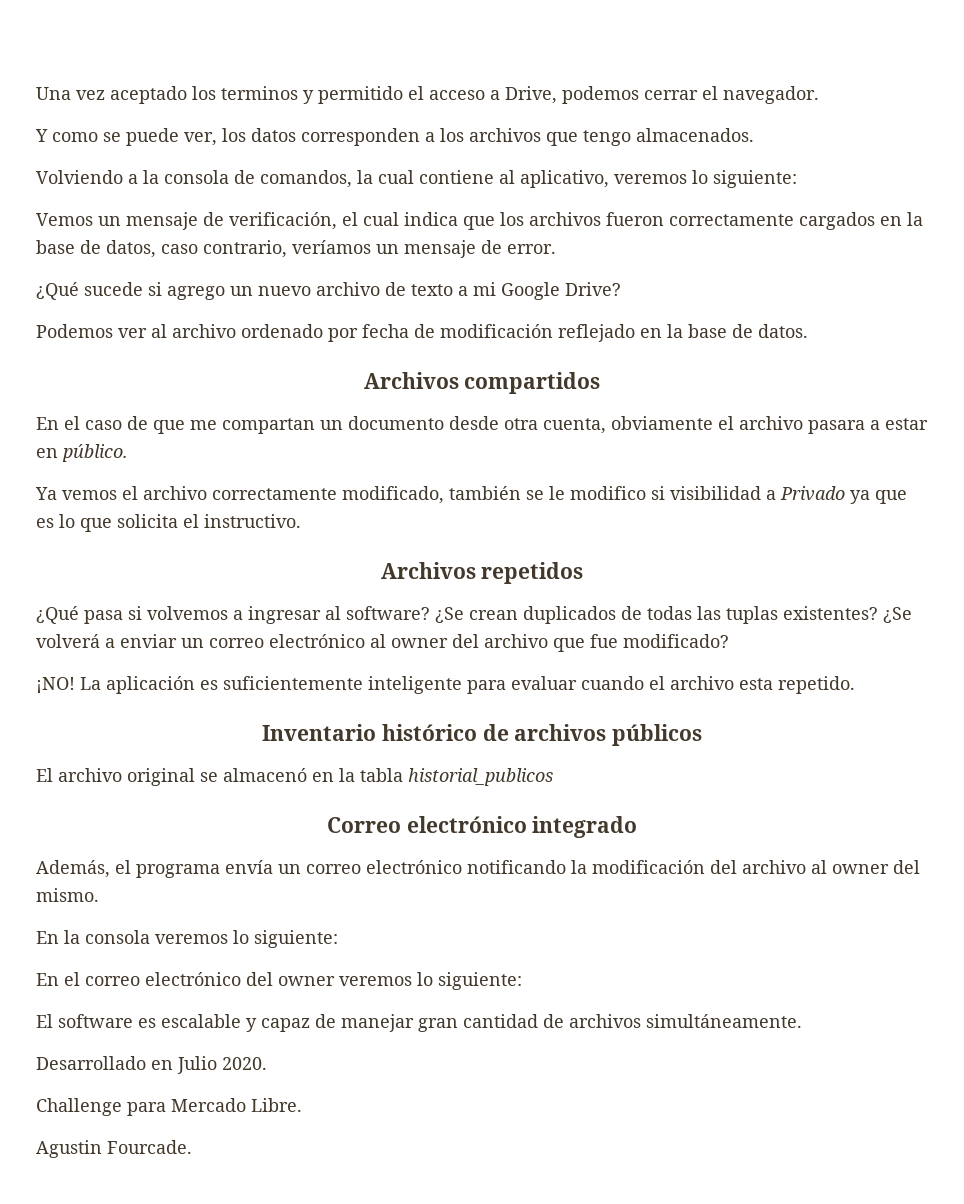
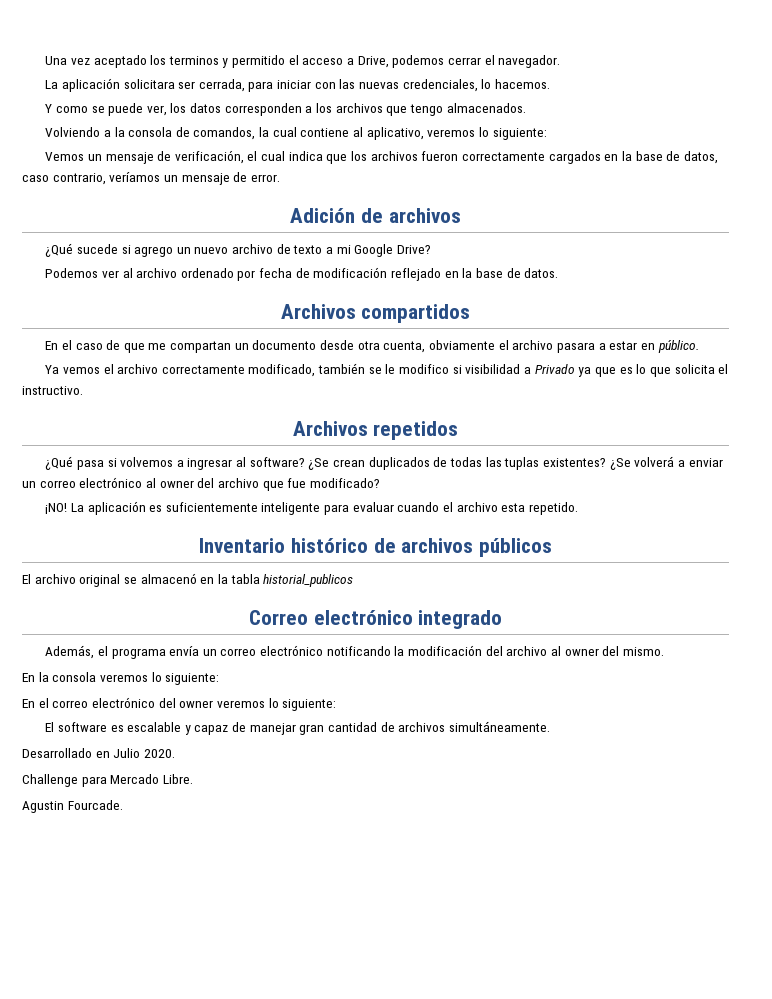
(819, 95) none -> [45,78,550,92] // La aplicación solicitara ser cerrada, para iniciar con las nuevas credenciales, lo hacemos.
(556, 249) none -> [290,208,461,223] // Adición de archivos

